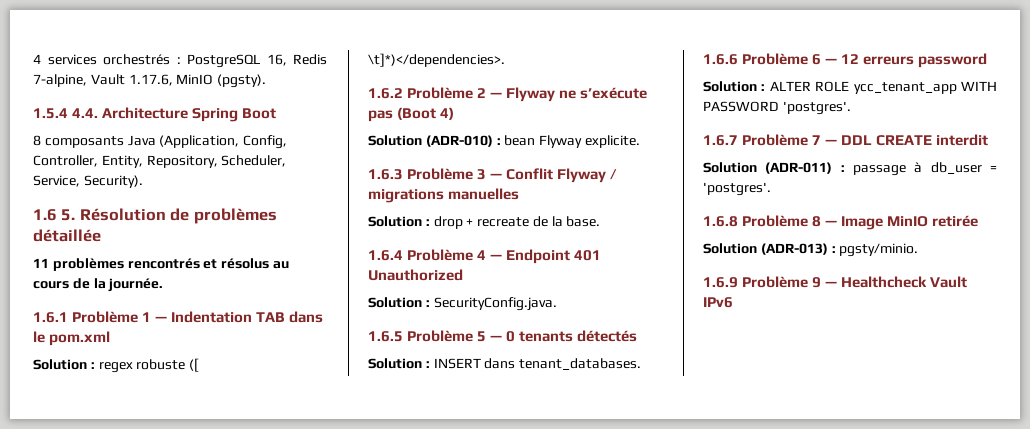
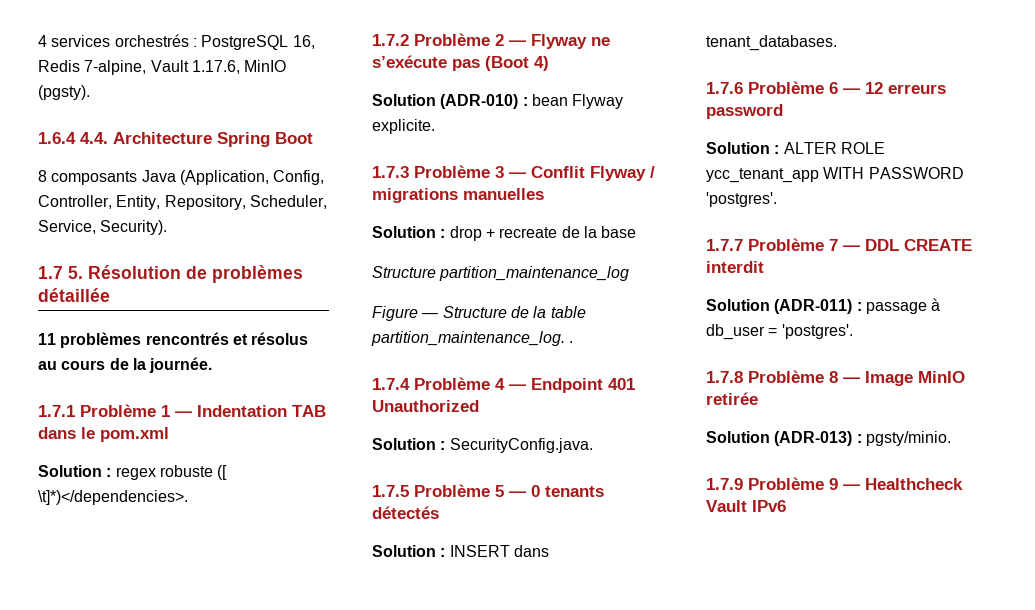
[33,108,68,119] 1.5.4 -> [38,132,76,144] 1.6.4
[33,209,57,221] 1.6 -> [38,266,63,279] 1.7
[33,312,68,323] 1.6.1 -> [38,405,75,417] 1.7.1
[368,88,403,99] 1.6.2 -> [372,34,409,46] 1.7.2
[368,169,403,180] 1.6.3 -> [372,166,409,178] 1.7.3
[566,216,601,227] [368,250,403,261] base. // 1.6.4 -> [601,226,637,238] [372,266,630,281] [372,306,586,321] [371,331,574,346] [372,378,410,390] base // Structure partition_maintenance_log // Figure — Structure de la table partition_maintenance_log. . // 1.7.4
[368,331,403,342] 1.6.5 -> [372,485,409,497] 1.7.5
[703,54,738,65] 1.6.6 -> [706,82,743,94] 1.7.6
[703,135,738,146] 1.6.7 -> [706,239,743,251] 1.7.7
[703,216,738,227] 1.6.8 -> [706,371,743,383] 1.7.8
[703,277,738,288] 1.6.9 -> [706,478,743,490] 1.7.9

